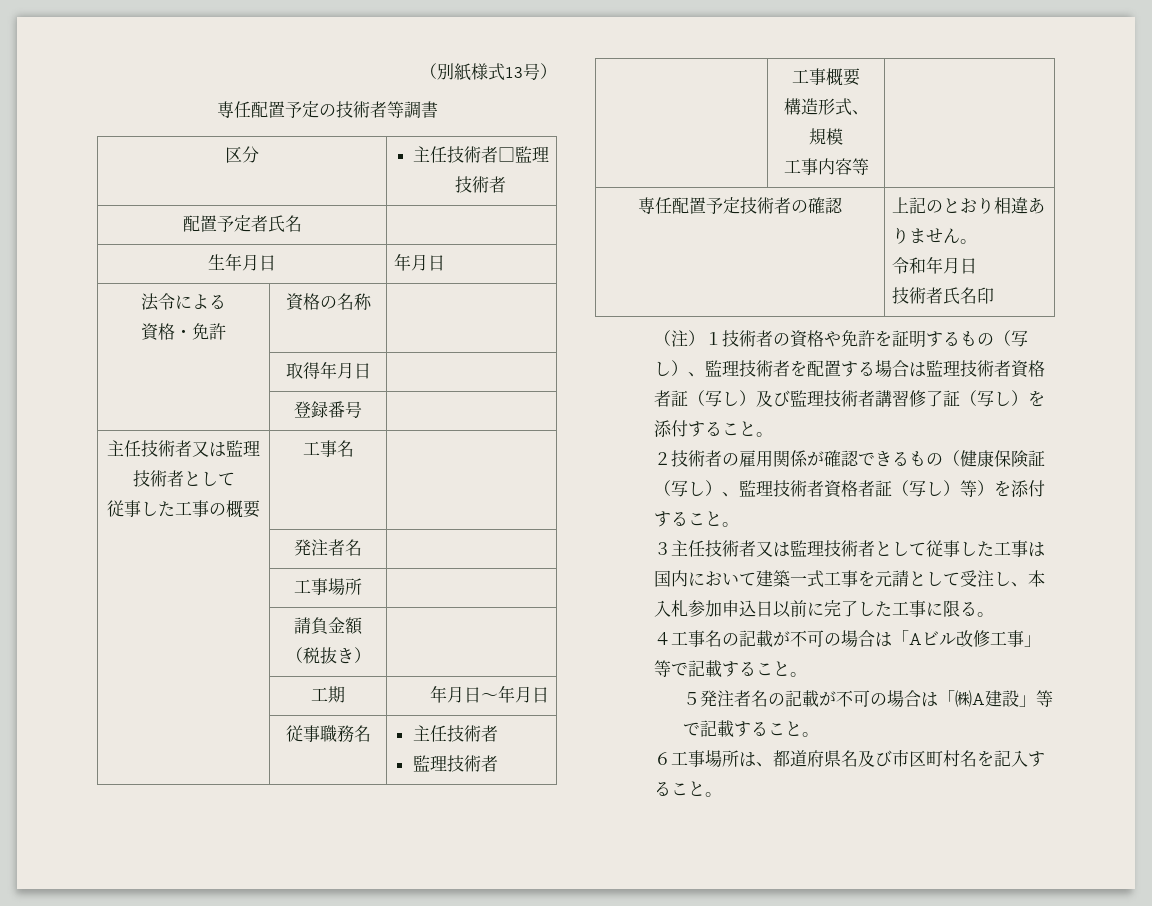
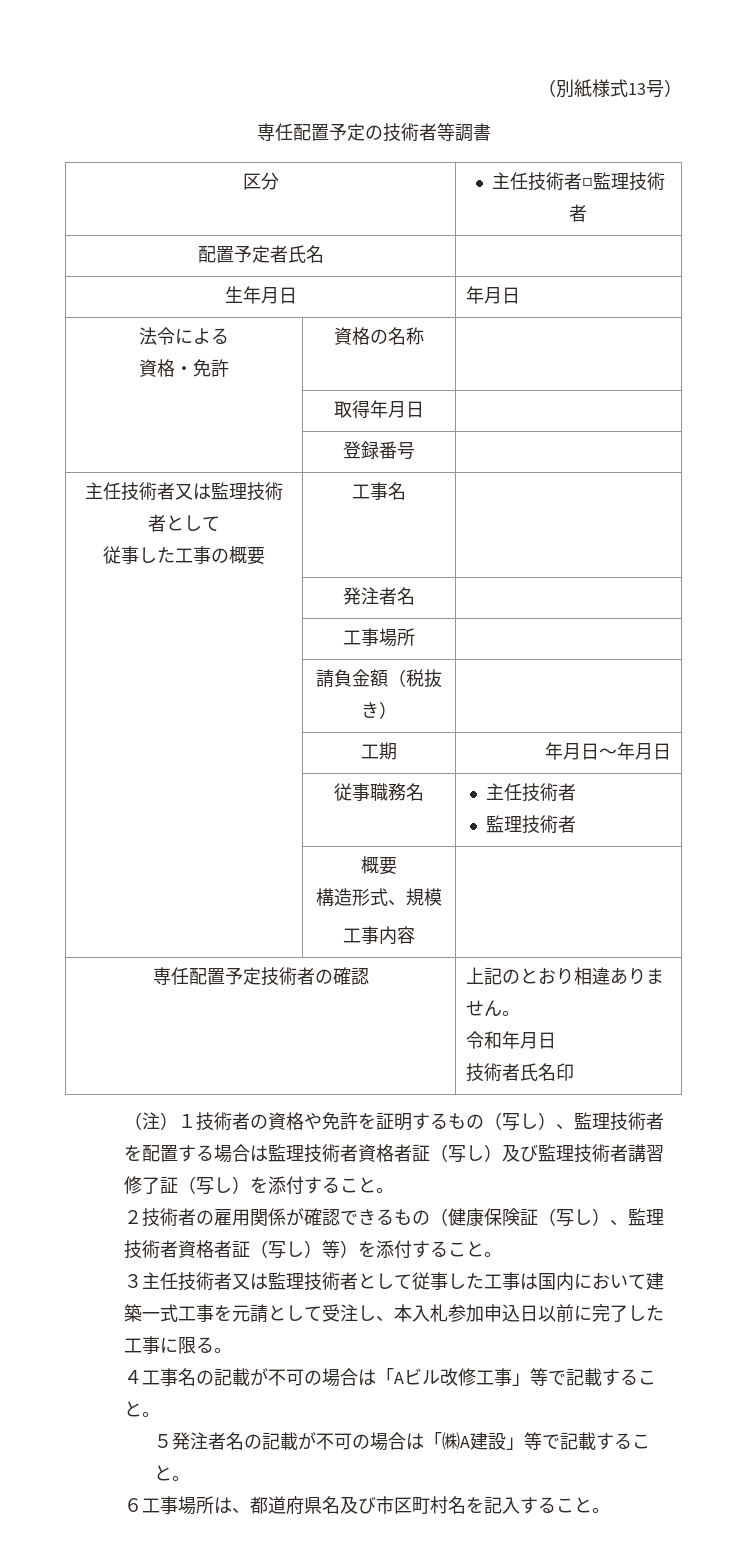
[792,68,826,85] 工事 -> (576, 824) none
[851,158,869,175] 等 -> (415, 935) none

